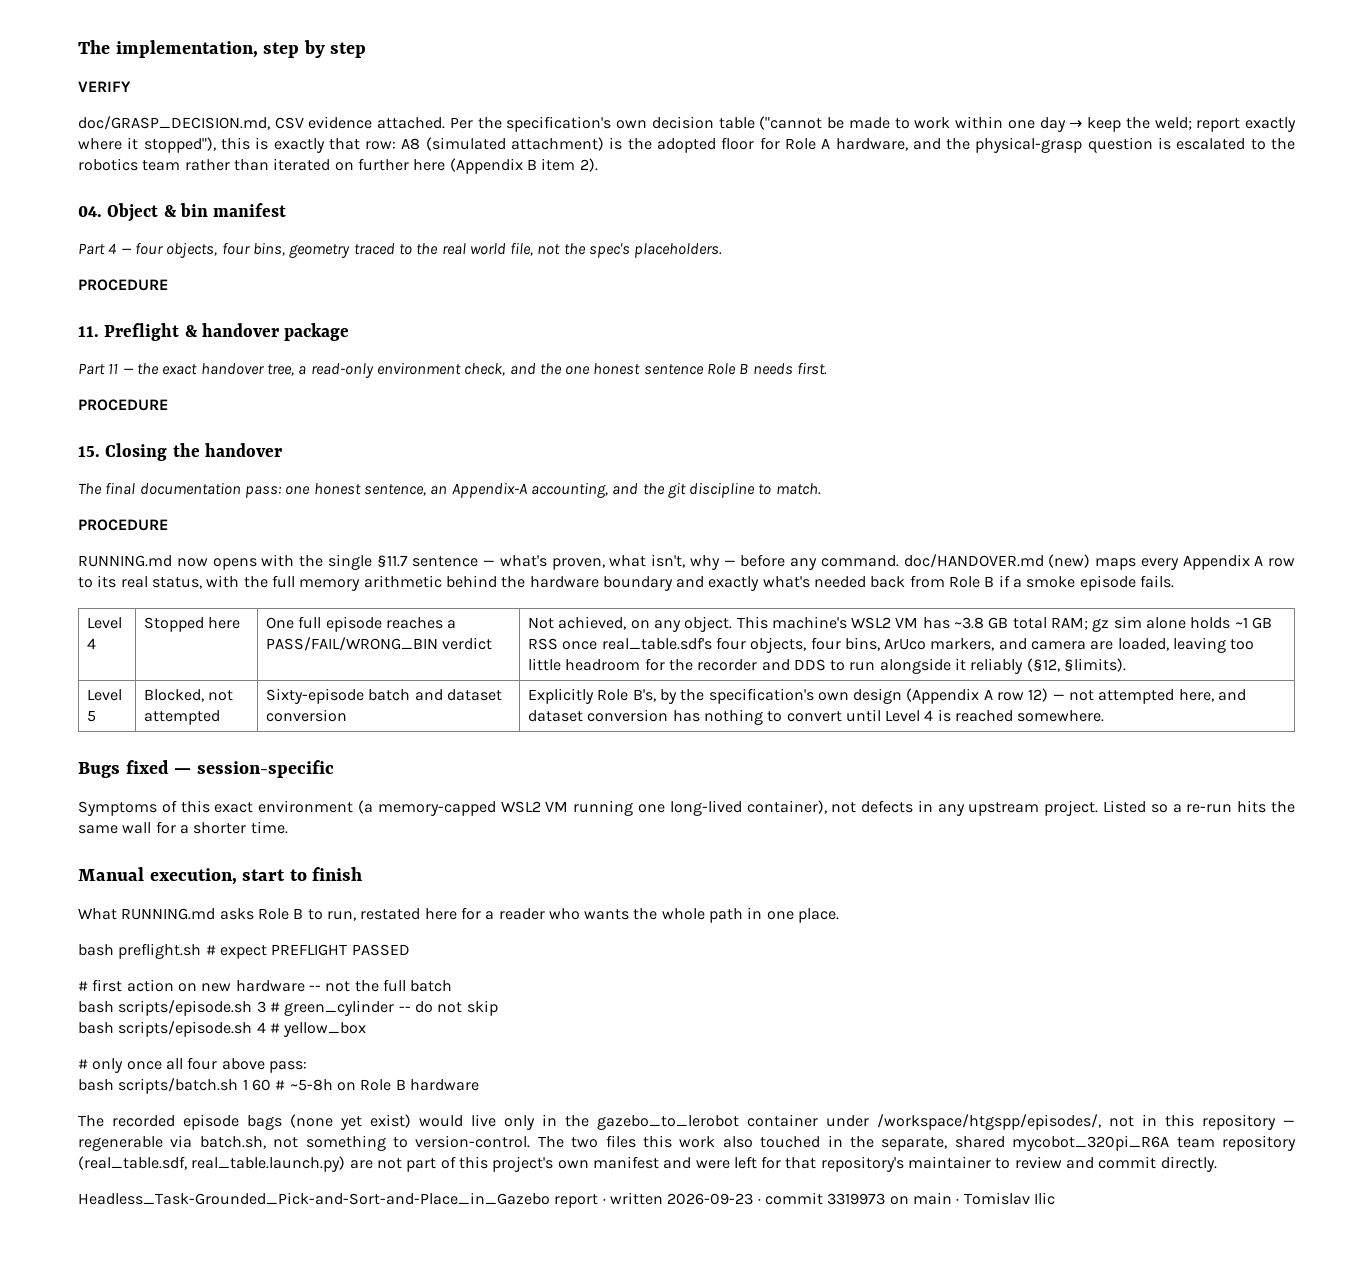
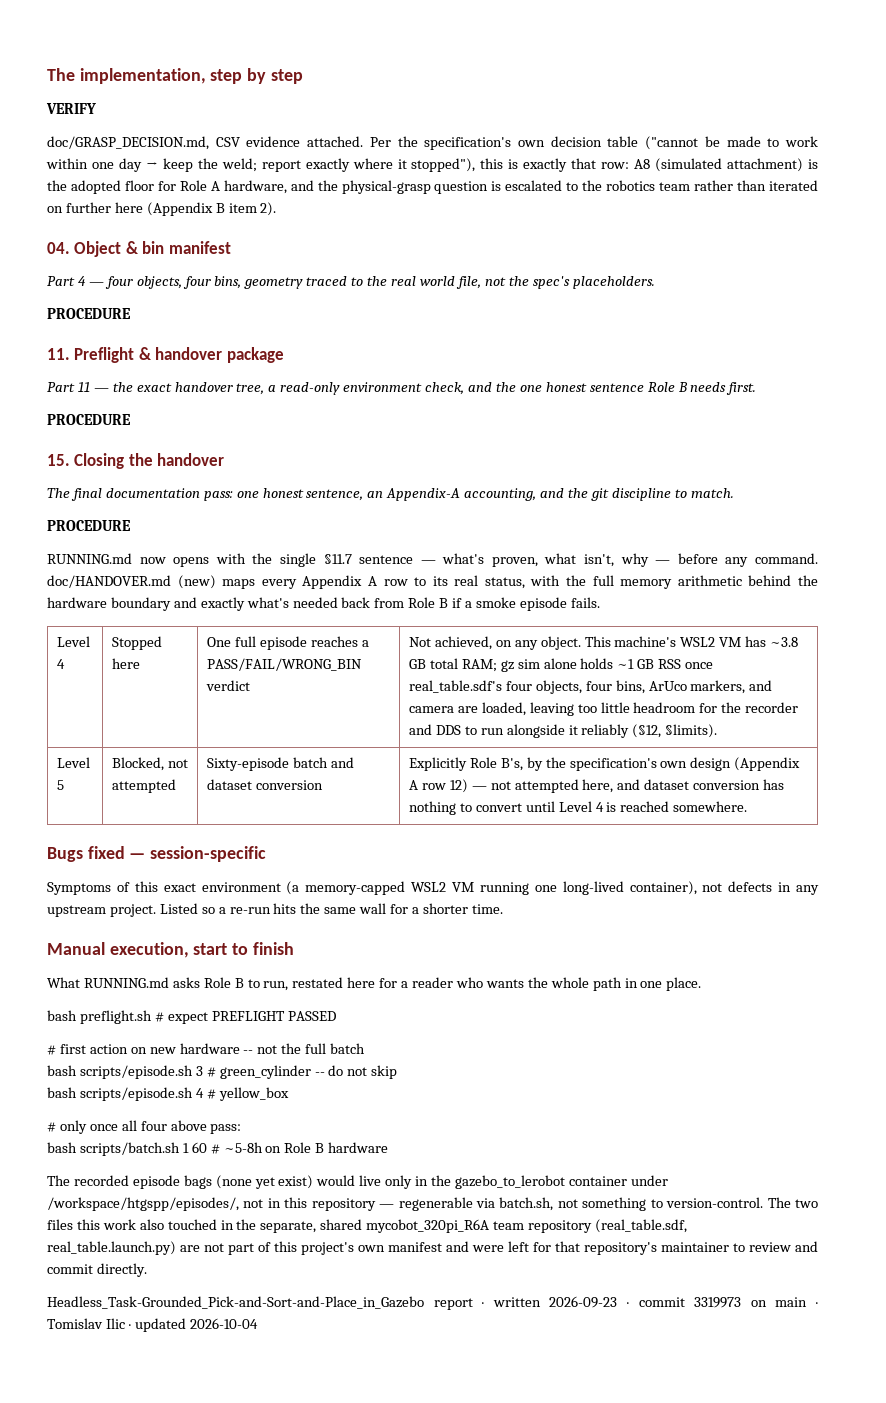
(1055, 1198) none -> [128,1318,258,1332] · updated 2026-10-04

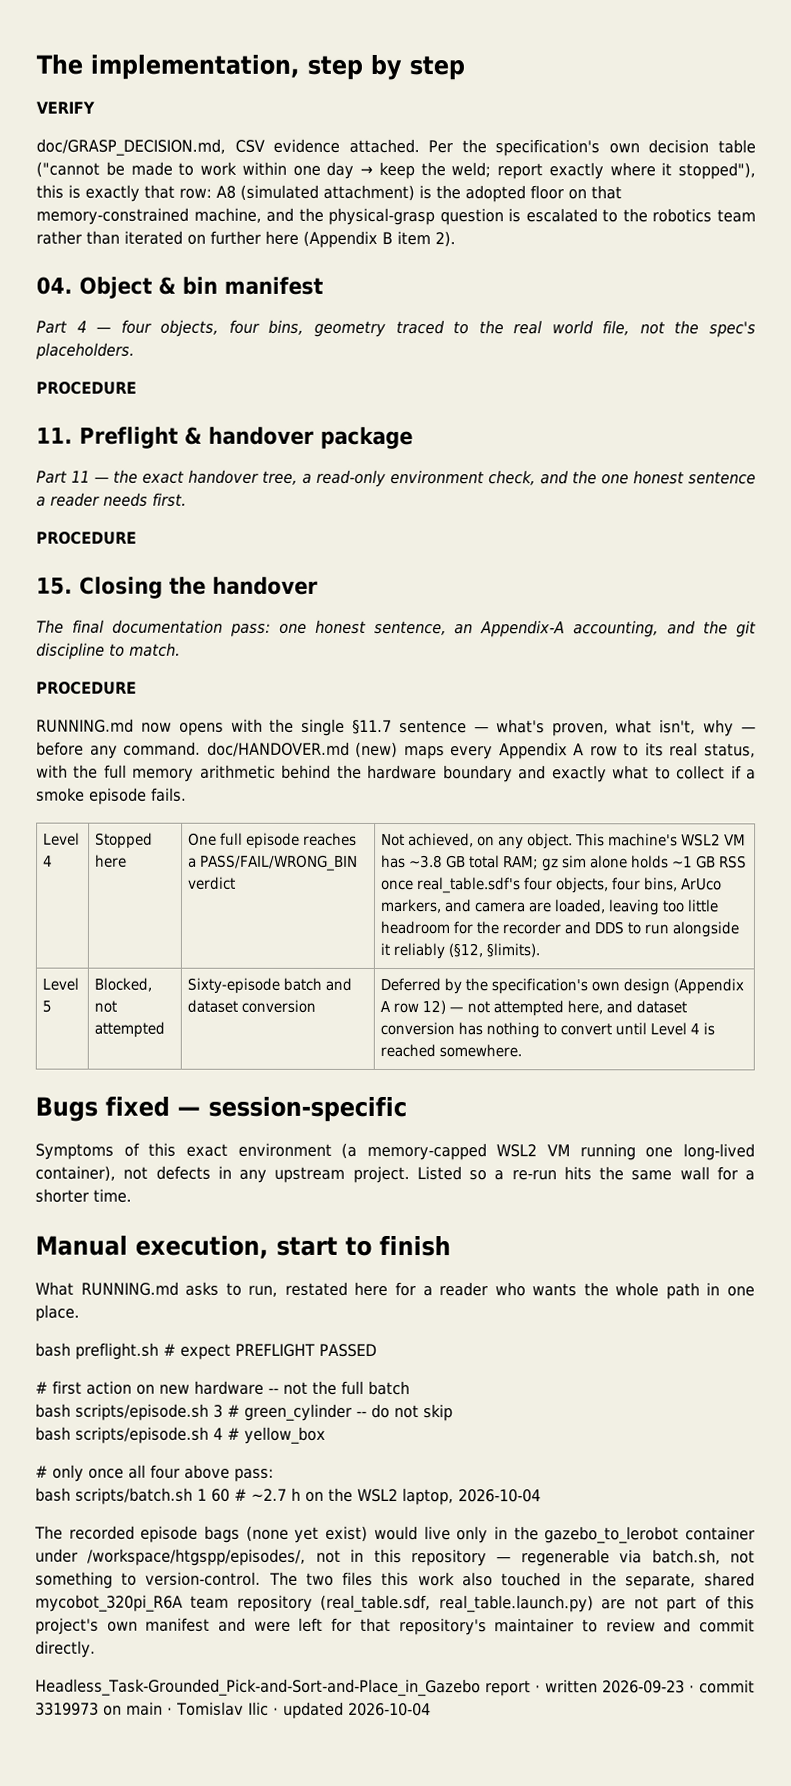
[157,180,287,194] for Role A hardware, -> [567,185,622,200] [36,207,262,225] on that memory-constrained machine,
[647,382,688,392] Role B -> [36,492,100,507] a reader
[246,597,449,608] what's needed back from Role B -> [612,765,726,780] what to collect
[409,757,523,771] Explicitly Role B's, -> [380,977,442,992] Deferred
[203,977,244,988] Role B -> (220, 1288) none
[223,1142,389,1153] ~5-8h on Role B hardware -> [251,1487,541,1506] ~2.7 h on the WSL2 laptop, 2026-10-04

